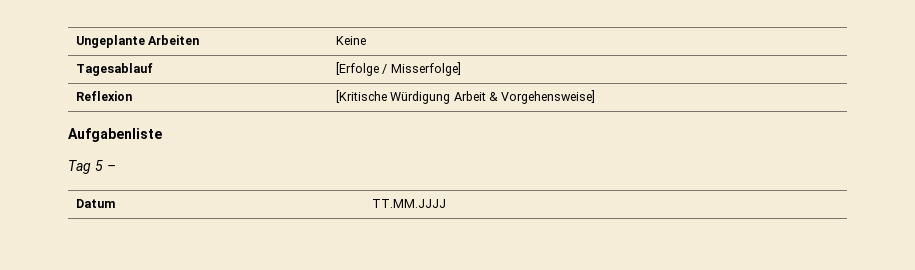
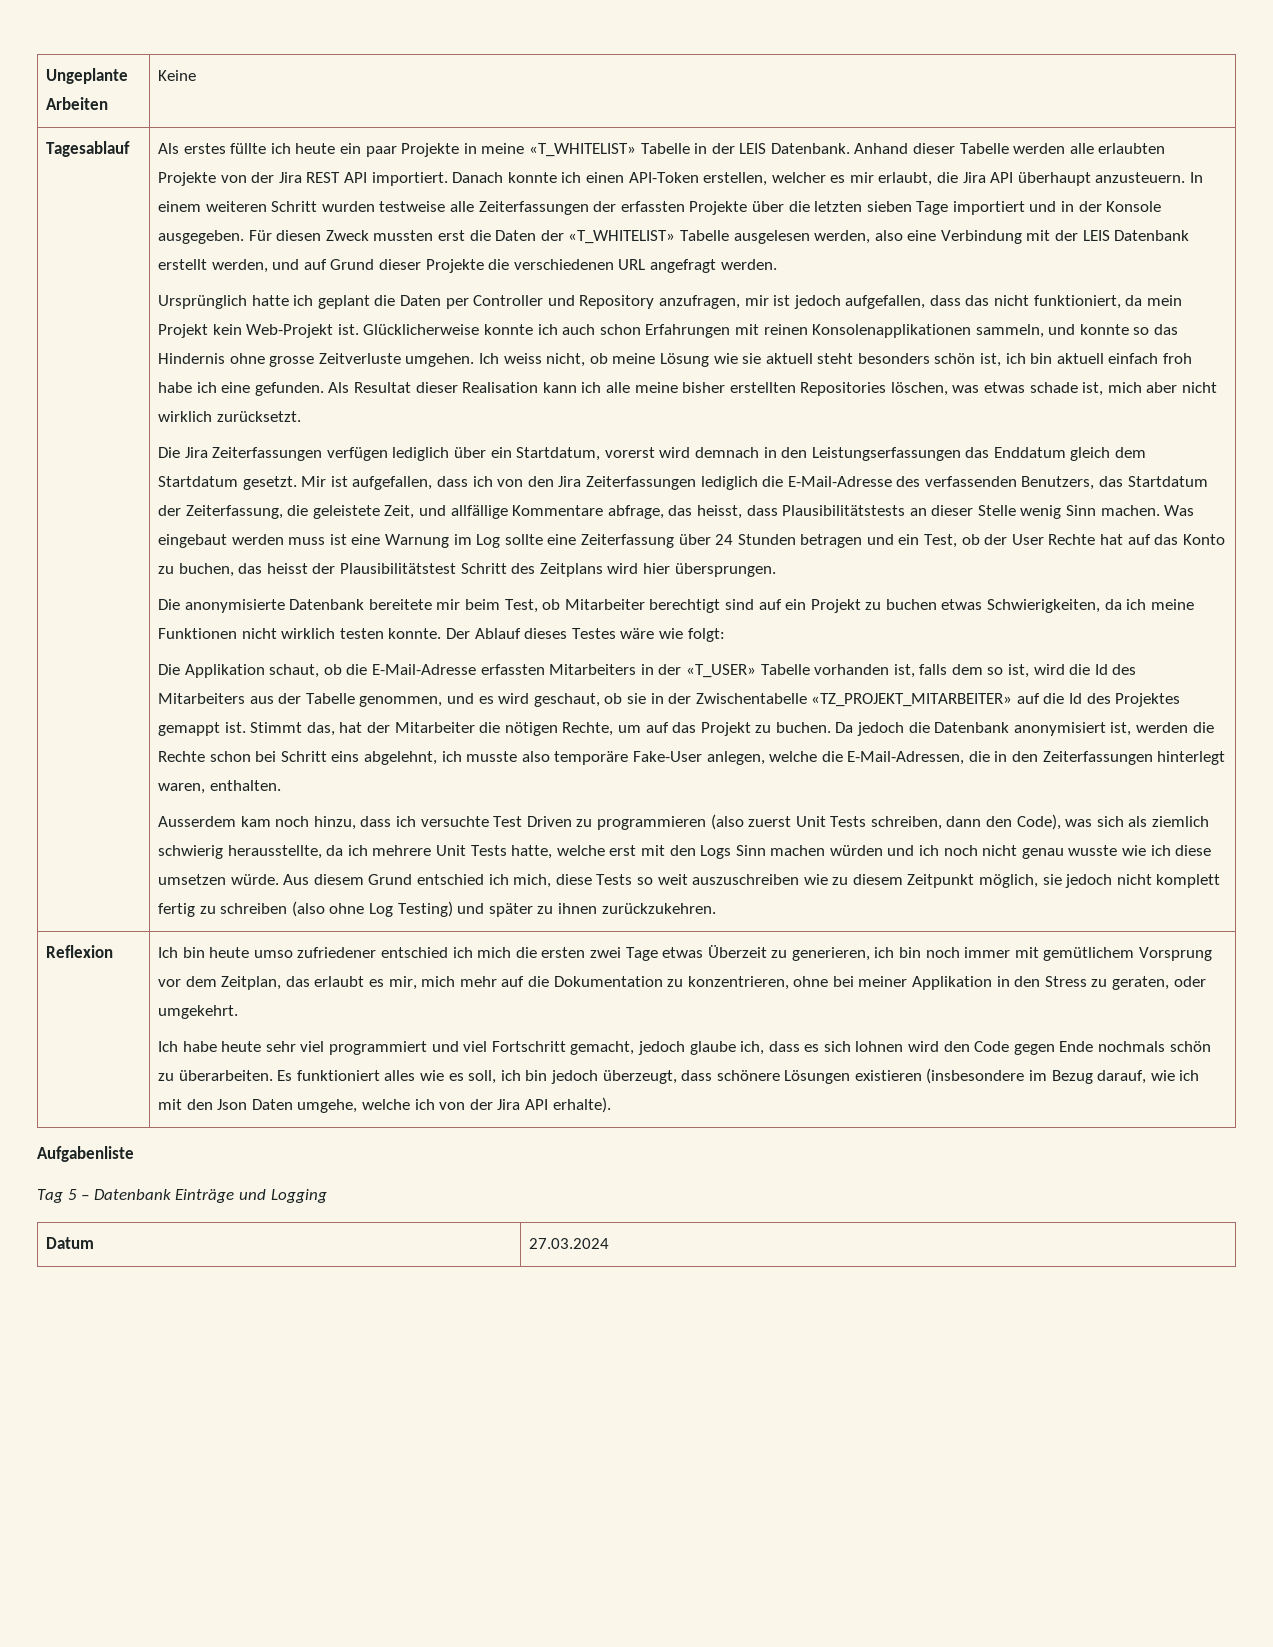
[335,62,461,76] [75,91,132,101] [335,90,596,104] [Erfolge / Misserfolge] // Reflexion | [Kritische Würdigung Arbeit & Vorgehensweise] -> [158,143,1166,157] [158,172,1204,186] [158,201,1162,215] [158,230,1190,244] [158,259,777,273] [158,295,1182,309] [158,324,1179,338] [158,353,1193,367] [158,382,1218,396] [158,411,301,422] [158,447,1147,461] [158,476,1208,490] [158,505,1195,519] [158,534,1225,548] [158,563,776,577] [158,599,1194,613] [158,628,725,642] [158,664,1137,678] [158,693,1181,707] [158,722,1214,736] [158,751,1226,765] [158,780,281,794] [158,814,1210,830] [158,845,1212,859] [158,874,1221,888] [158,901,716,917] [46,945,114,958] [158,945,1213,961] [158,976,1206,990] [158,1005,239,1019] [158,1041,1211,1055] [158,1068,1200,1084] [158,1097,611,1113] Als erstes füllte ich heute ein paar Projekte in meine «T_WHITELIST» Tabelle in der LEIS Datenbank. Anhand dieser Tabelle werden alle erlaubten Projekte von der Jira REST API importiert. Danach konnte ich einen API-Token erstellen, welcher es mir erlaubt, die Jira API überhaupt anzusteuern. In einem weiteren Schritt wurden testweise alle Zeiterfassungen der erfassten Projekte über die letzten sieben Tage importiert und in der Konsole ausgegeben. Für diesen Zweck mussten erst die Daten der «T_WHITELIST» Tabelle ausgelesen werden, also eine Verbindung mit der LEIS Datenbank erstellt werden, und auf Grund dieser Projekte die verschiedenen URL angefragt werden. // Ursprünglich hatte ich geplant die Daten per Controller und Repository anzufragen, mir ist jedoch aufgefallen, dass das nicht funktioniert, da mein Projekt kein Web-Projekt ist. Glücklicherweise konnte ich auch schon Erfahrungen mit reinen Konsolenapplikationen sammeln, und konnte so das Hindernis ohne grosse Zeitverluste umgehen. Ich weiss nicht, ob meine Lösung wie sie aktuell steht besonders schön ist, ich bin aktuell einfach froh habe ich eine gefunden. Als Resultat dieser Realisation kann ich alle meine bisher erstellten Repositories löschen, was etwas schade ist, mich aber nicht wirklich zurücksetzt. // Die Jira Zeiterfassungen verfügen lediglich über ein Startdatum, vorerst wird demnach in den Leistungserfassungen das Enddatum gleich dem Startdatum gesetzt. Mir ist aufgefallen, dass ich von den Jira Zeiterfassungen lediglich die E-Mail-Adresse des verfassenden Benutzers, das Startdatum der Zeiterfassung, die geleistete Zeit, und allfällige Kommentare abfrage, das heisst, dass Plausibilitätstests an dieser Stelle wenig Sinn machen. Was eingebaut werden muss ist eine Warnung im Log sollte eine Zeiterfassung über 24 Stunden betragen und ein Test, ob der User Rechte hat auf das Konto zu buchen, das heisst der Plausibilitätstest Schritt des Zeitplans wird hier übersprungen. // Die anonymisierte Datenbank bereitete mir beim Test, ob Mitarbeiter berechtigt sind auf ein Projekt zu buchen etwas Schwierigkeiten, da ich meine Funktionen nicht wirklich testen konnte. Der Ablauf dieses Testes wäre wie folgt: // Die Applikation schaut, ob die E-Mail-Adresse erfassten Mitarbeiters in der «T_USER» Tabelle vorhanden ist, falls dem so ist, wird die Id des Mitarbeiters aus der Tabelle genommen, und es wird geschaut, ob sie in der Zwischentabelle «TZ_PROJEKT_MITARBEITER» auf die Id des Projektes gemappt ist. Stimmt das, hat der Mitarbeiter die nötigen Rechte, um auf das Projekt zu buchen. Da jedoch die Datenbank anonymisiert ist, werden die Rechte schon bei Schritt eins abgelehnt, ich musste also temporäre Fake-User anlegen, welche die E-Mail-Adressen, die in den Zeiterfassungen hinterlegt waren, enthalten. // Ausserdem kam noch hinzu, dass ich versuchte Test Driven zu programmieren (also zuerst Unit Tests schreiben, dann den Code), was sich als ziemlich schwierig herausstellte, da ich mehrere Unit Tests hatte, welche erst mit den Logs Sinn machen würden und ich noch nicht genau wusste wie ich diese umsetzen würde. Aus diesem Grund entschied ich mich, diese Tests so weit auszuschreiben wie zu diesem Zeitpunkt möglich, sie jedoch nicht komplett fertig zu schreiben (also ohne Log Testing) und später zu ihnen zurückzukehren. // Reflexion | Ich bin heute umso zufriedener entschied ich mich die ersten zwei Tage etwas Überzeit zu generieren, ich bin noch immer mit gemütlichem Vorsprung vor dem Zeitplan, das erlaubt es mir, mich mehr auf die Dokumentation zu konzentrieren, ohne bei meiner Applikation in den Stress zu geraten, oder umgekehrt. // Ich habe heute sehr viel programmiert und viel Fortschritt gemacht, jedoch glaube ich, dass es sich lohnen wird den Code gegen Ende nochmals schön zu überarbeiten. Es funktioniert alles wie es soll, ich bin jedoch überzeugt, dass schönere Lösungen existieren (insbesondere im Bezug darauf, wie ich mit den Json Daten umgehe, welche ich von der Jira API erhalte).
(116, 168) none -> [93,1189,327,1203] Datenbank Einträge und Logging
[371,199,446,208] TT.MM.JJJJ -> [529,1238,610,1249] 27.03.2024

